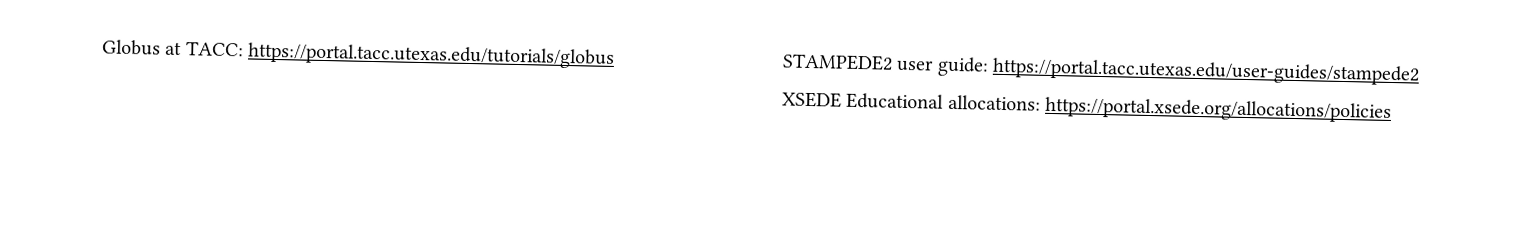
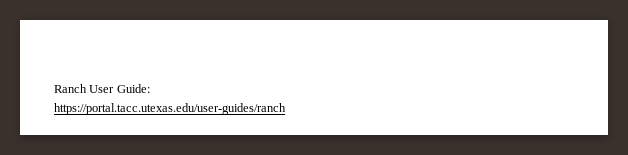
[102,39,616,69] [782,53,1421,86] [782,91,1393,124] Globus at TACC: https://portal.tacc.utexas.edu/tutorials/globus // STAMPEDE2 user guide: https://portal.tacc.utexas.edu/user-guides/stampede2 // XSEDE Educational allocations: https://portal.xsede.org/allocations/policies -> [54,84,150,93] [54,103,286,115] Ranch User Guide: // https://portal.tacc.utexas.edu/user-guides/ranch

